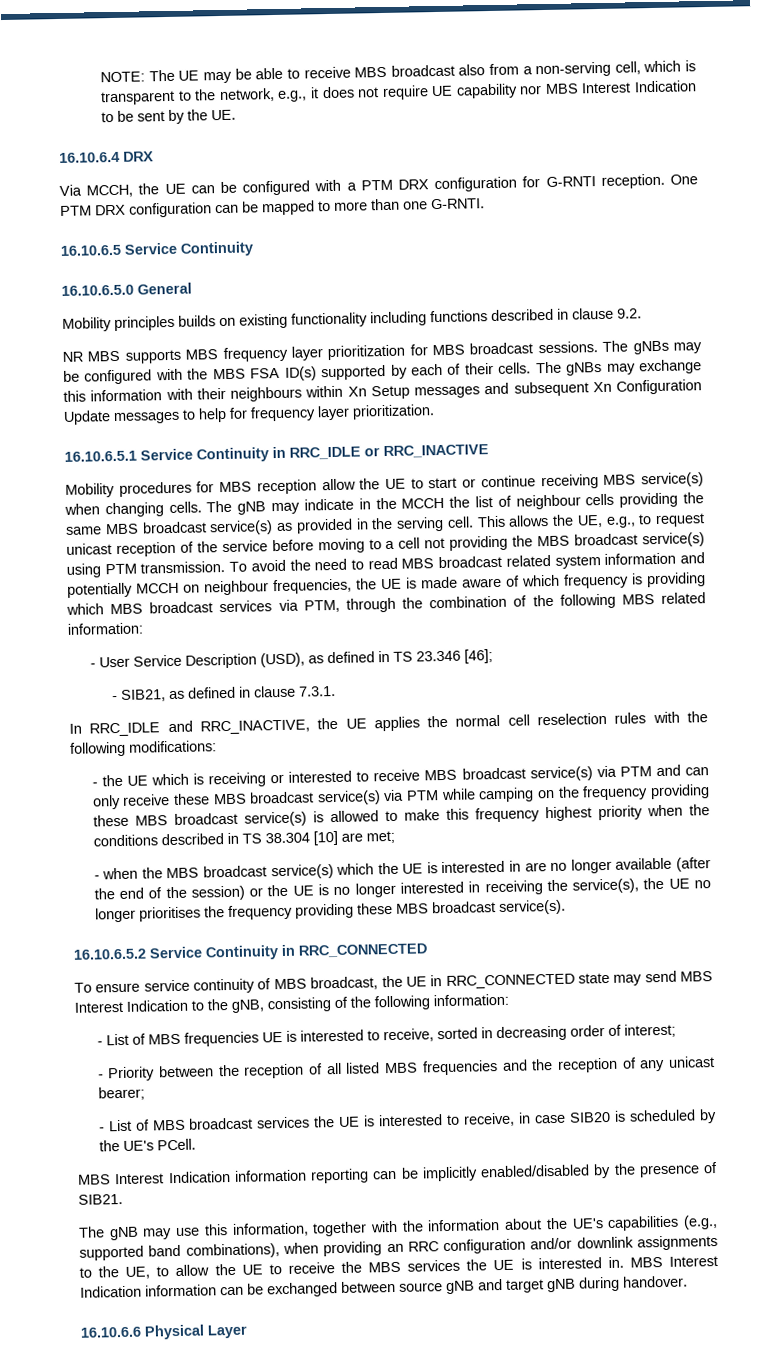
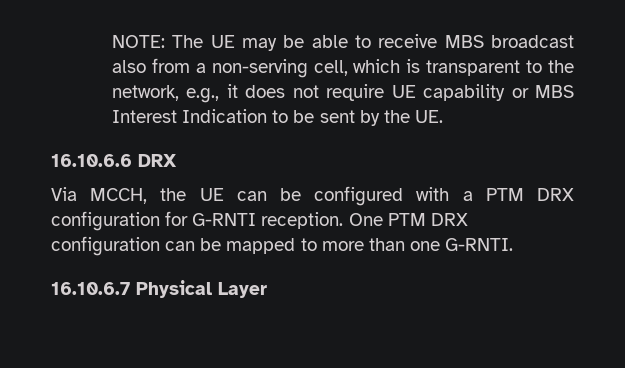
[519,85,543,95] nor -> [511,88,529,98] or
[59,151,120,163] 16.10.6.4 -> [51,154,132,167] 16.10.6.6
[60,241,254,257] [61,282,192,296] [62,307,642,332] [62,340,702,364] [63,359,702,385] [63,379,702,402] [63,404,435,425] [64,444,489,463] [65,472,704,498] [64,492,704,518] [66,513,705,536] [66,532,705,558] [66,552,705,578] [67,572,706,598] [66,592,706,615] [67,622,144,635] [89,649,493,669] [112,685,337,702] [69,711,708,737] [70,740,217,757] [91,764,709,788] [91,784,710,810] [92,804,710,827] [92,830,395,847] [93,857,711,880] [93,877,712,901] [94,899,566,923] [73,943,428,961] [74,970,713,994] [74,993,509,1013] [96,1023,676,1047] [97,1056,716,1082] [97,1086,145,1101] [98,1109,717,1132] [98,1138,196,1152] [78,1161,718,1185] [78,1194,123,1205] [78,1215,718,1241] [79,1235,718,1261] [79,1255,718,1279] [80,1275,688,1298] [80,1326,142,1338] 16.10.6.5 Service Continuity // 16.10.6.5.0 General // Mobility principles builds on existing functionality including functions described in clause 9.2. // NR MBS supports MBS frequency layer prioritization for MBS broadcast sessions. The gNBs may be configured with the MBS FSA ID(s) supported by each of their cells. The gNBs may exchange this information with their neighbours within Xn Setup messages and subsequent Xn Configuration Update messages to help for frequency layer prioritization. // 16.10.6.5.1 Service Continuity in RRC_IDLE or RRC_INACTIVE // Mobility procedures for MBS reception allow the UE to start or continue receiving MBS service(s) when changing cells. The gNB may indicate in the MCCH the list of neighbour cells providing the same MBS broadcast service(s) as provided in the serving cell. This allows the UE, e.g., to request unicast reception of the service before moving to a cell not providing the MBS broadcast service(s) using PTM transmission. To avoid the need to read MBS broadcast related system information and potentially MCCH on neighbour frequencies, the UE is made aware of which frequency is providing which MBS broadcast services via PTM, through the combination of the following MBS related information: // - User Service Description (USD), as defined in TS 23.346 [46]; // - SIB21, as defined in clause 7.3.1. // In RRC_IDLE and RRC_INACTIVE, the UE applies the normal cell reselection rules with the following modifications: // - the UE which is receiving or interested to receive MBS broadcast service(s) via PTM and can only receive these MBS broadcast service(s) via PTM while camping on the frequency providing these MBS broadcast service(s) is allowed to make this frequency highest priority when the conditions described in TS 38.304 [10] are met; // - when the MBS broadcast service(s) which the UE is interested in are no longer available (after the end of the session) or the UE is no longer interested in receiving the service(s), the UE no longer prioritises the frequency providing these MBS broadcast service(s). // 16.10.6.5.2 Service Continuity in RRC_CONNECTED // To ensure service continuity of MBS broadcast, the UE in RRC_CONNECTED state may send MBS Interest Indication to the gNB, consisting of the following information: // - List of MBS frequencies UE is interested to receive, sorted in decreasing order of interest; // - Priority between the reception of all listed MBS frequencies and the reception of any unicast bearer; // - List of MBS broadcast services the UE is interested to receive, in case SIB20 is scheduled by the UE's PCell. // MBS Interest Indication information reporting can be implicitly enabled/disabled by the presence of SIB21. // The gNB may use this information, together with the information about the UE's capabilities (e.g., supported band combinations), when providing an RRC configuration and/or downlink assignments to the UE, to allow the UE to receive the MBS services the UE is interested in. MBS Interest Indication information can be exchanged between source gNB and target gNB during handover. // 16.10.6.6 -> [51,282,130,295] 16.10.6.7

